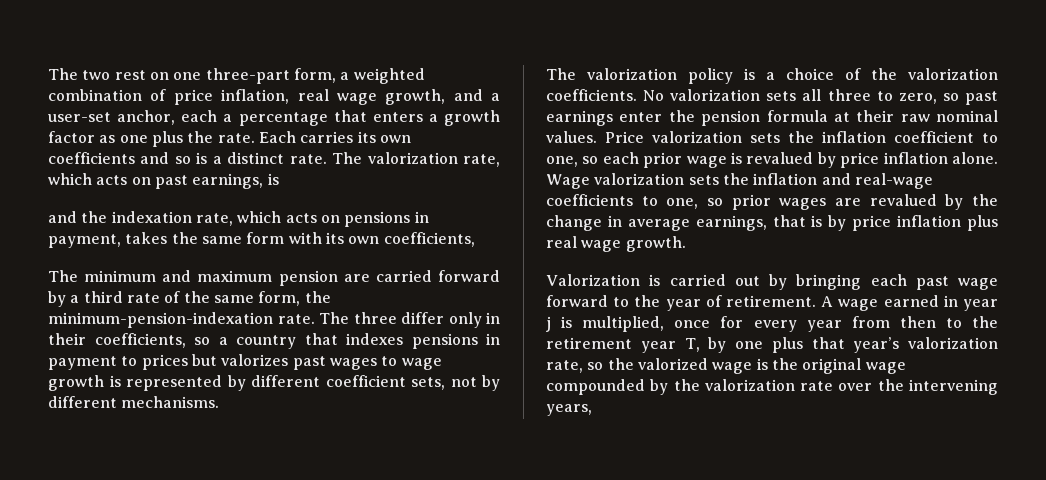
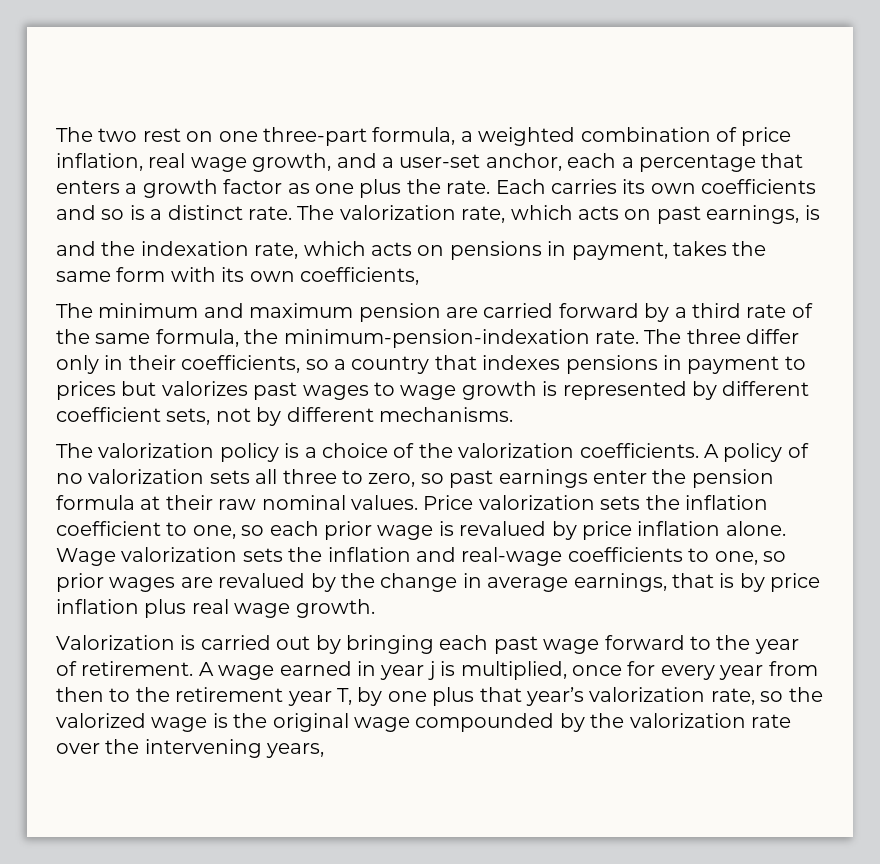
[293,68,336,83] form, -> [372,127,456,145] formula,
[258,291,301,306] form, -> [155,329,239,347] formula,
[643,90,665,101] No -> [703,443,809,462] [56,473,83,484] A policy of no

